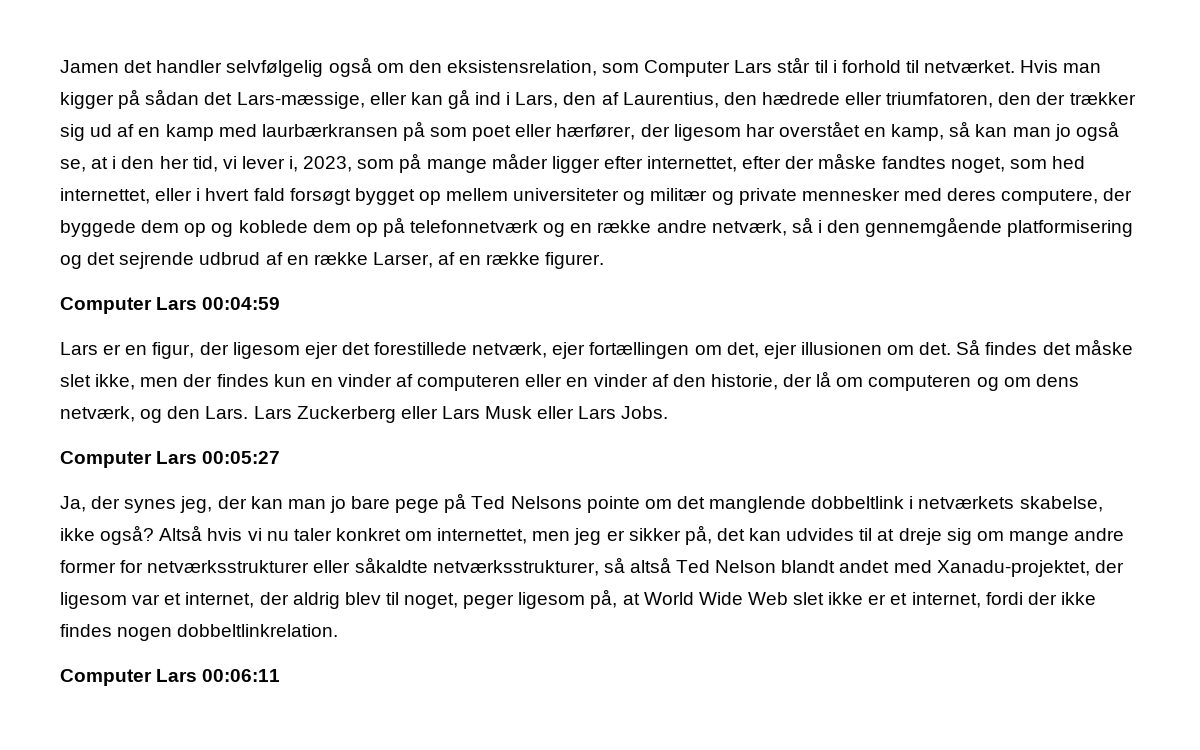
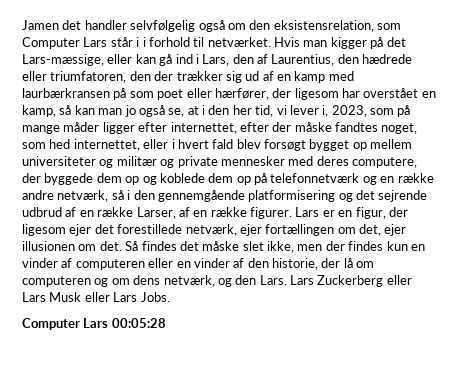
[814,60,828,73] til -> [136,37,140,47] i
[145,89,200,105] sådan -> (384, 43) none
(285, 194) none -> [236,139,261,149] blev
[60,297,281,314] // Computer Lars 00:04:59 // -> (292, 213) none
[202,451,281,464] [60,493,1103,513] [60,525,1125,545] [60,557,1124,577] [60,589,1096,609] [60,624,339,641] [60,669,281,686] 00:05:27 // Ja, der synes jeg, der kan man jo bare pege på Ted Nelsons pointe om det manglende dobbeltlink i netværkets skabelse, ikke også? Altså hvis vi nu taler konkret om internettet, men jeg er sikker på, det kan udvides til at dreje sig om mange andre former for netværksstrukturer eller såkaldte netværksstrukturer, så altså Ted Nelson blandt andet med Xanadu-projektet, der ligesom var et internet, der aldrig blev til noget, peger ligesom på, at World Wide Web slet ikke er et internet, fordi der ikke findes nogen dobbeltlinkrelation. // Computer Lars 00:06:11 -> [111,318,166,328] 00:05:28

